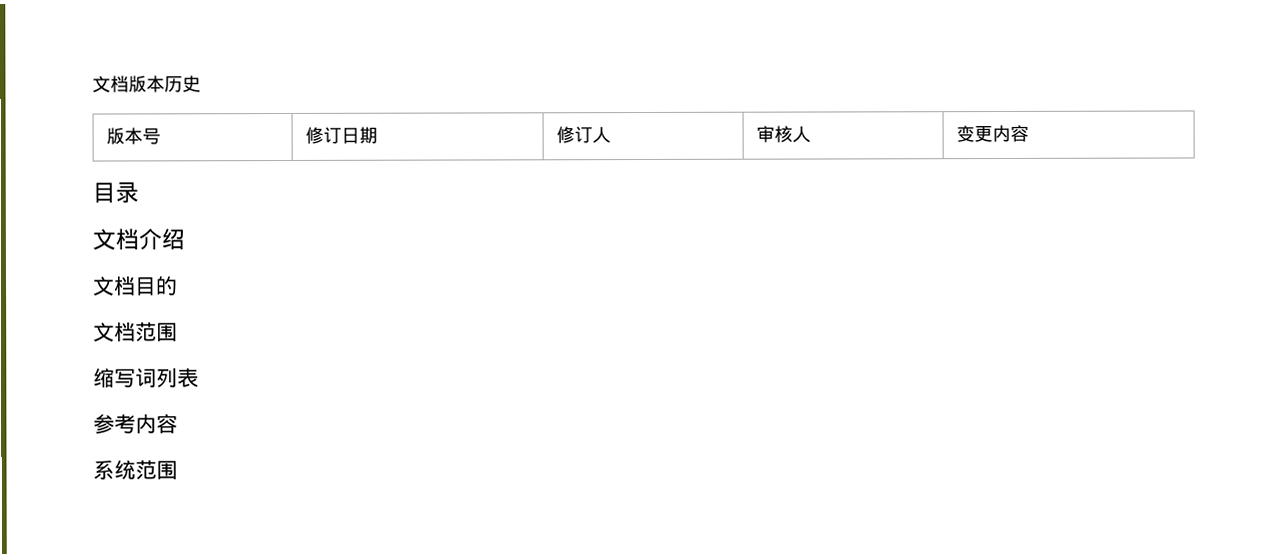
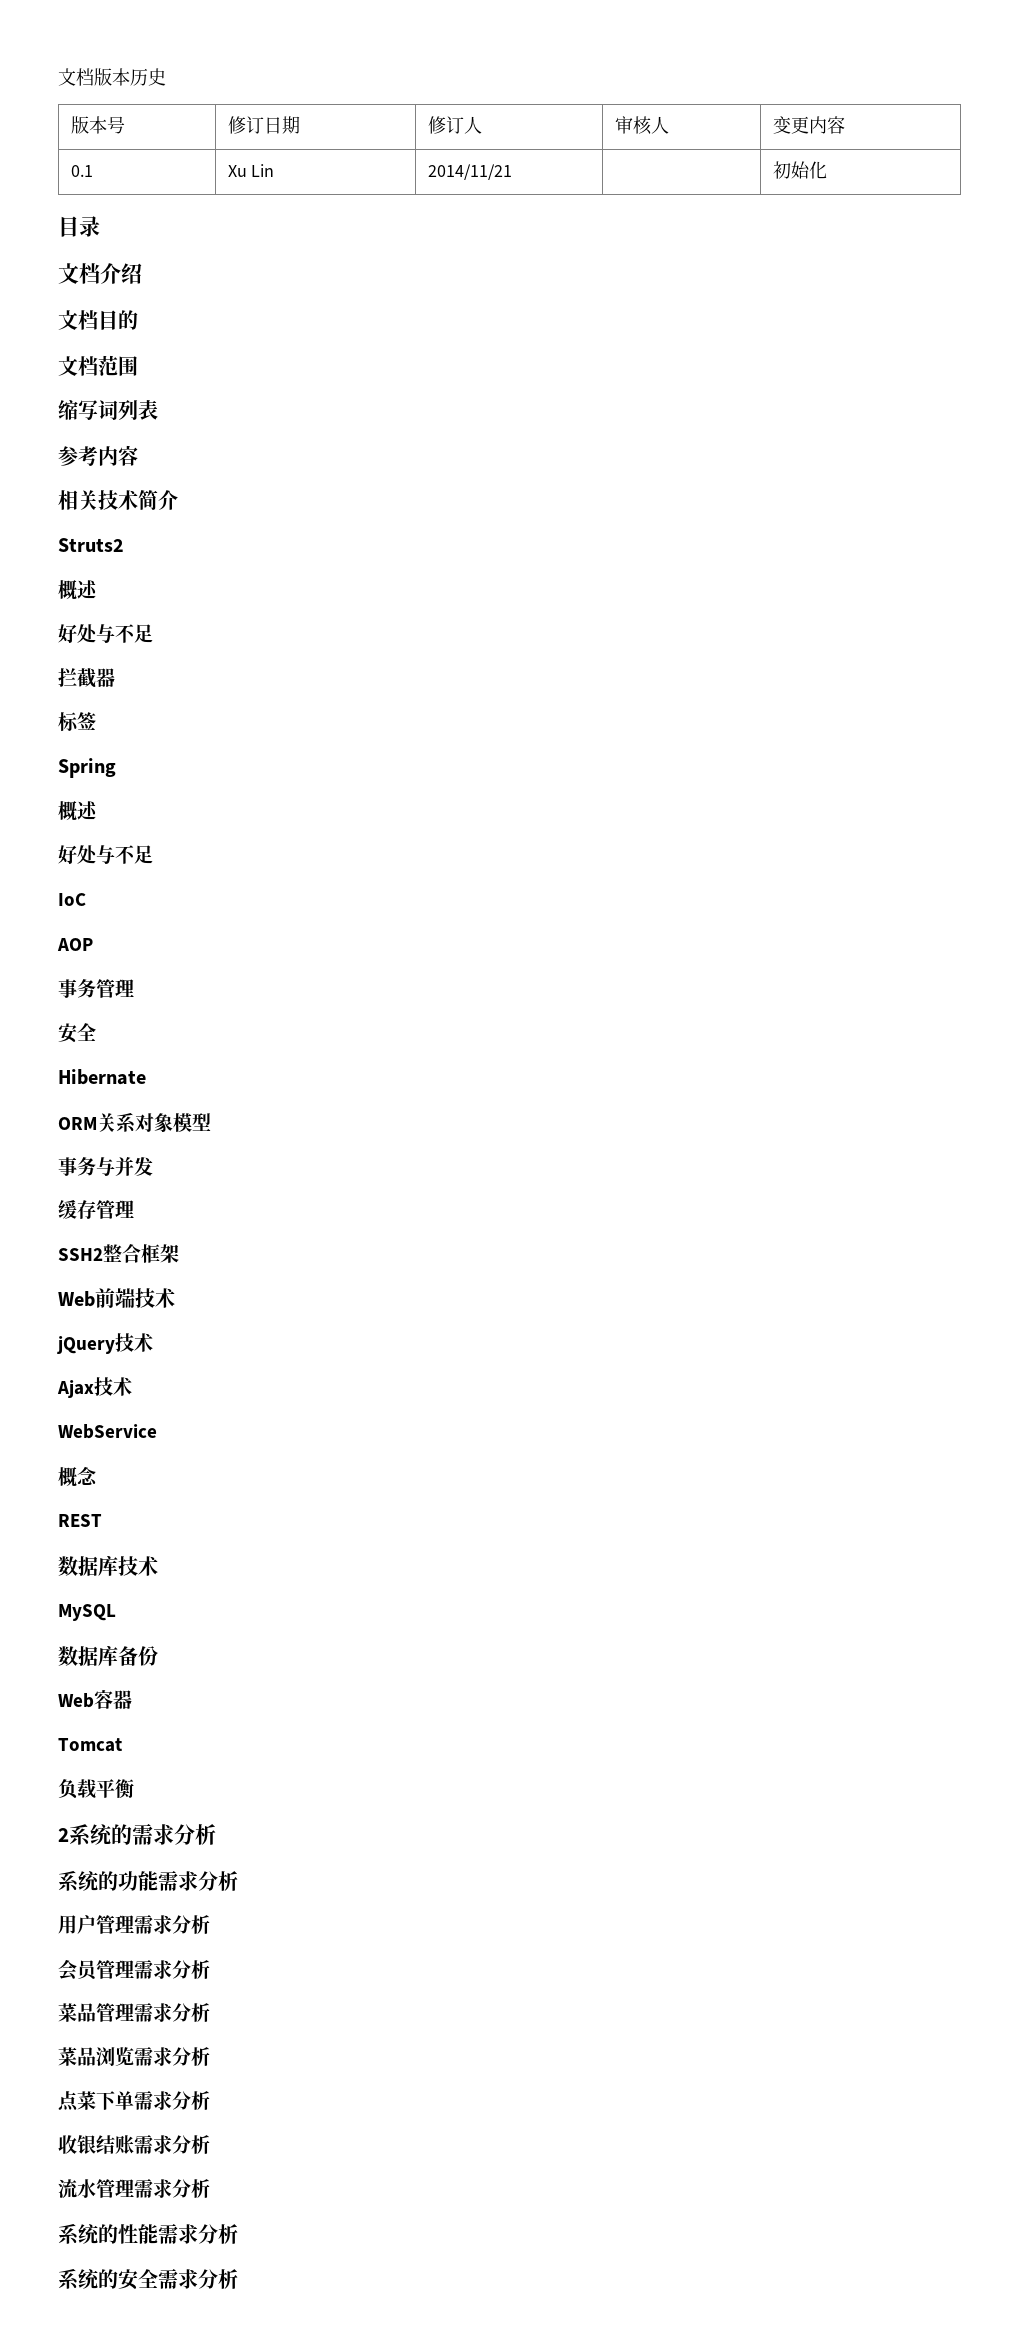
(1029, 133) none -> [70,165,93,177] [227,164,275,177] [427,164,512,180] [772,161,827,179] // 0.1 | Xu Lin | 2014/11/21 | | 初始化
[93,460,178,480] 系统范围 -> [58,490,178,510] [58,538,124,552] [58,580,98,600] [58,624,153,643] [58,668,115,688] [58,712,96,732] [58,758,116,778] [58,801,98,821] [58,845,153,864] [58,893,86,906] [57,938,93,951] [58,979,134,998] [58,1023,96,1043] [58,1069,146,1085] [58,1112,211,1133] [58,1156,153,1176] [58,1200,134,1219] [58,1244,179,1263] [58,1288,175,1308] [57,1333,153,1354] [57,1377,132,1398] [58,1424,157,1439] [58,1466,98,1487] [58,1514,102,1527] [58,1555,158,1576] [58,1604,116,1621] [58,1645,158,1666] [58,1690,132,1709] [58,1738,122,1752] [58,1779,134,1799] [58,1823,216,1846] [58,1870,238,1892] [58,1915,210,1934] [58,1959,210,1981] [58,2003,210,2022] [58,2047,210,2066] [58,2091,210,2112] [58,2135,210,2154] [58,2179,210,2198] [58,2223,238,2245] [58,2268,238,2290] 相关技术简介 // Struts2 // 概述 // 好处与不足 // 拦截器 // 标签 // Spring // 概述 // 好处与不足 // IoC // AOP // 事务管理 // 安全 // Hibernate // ORM关系对象模型 // 事务与并发 // 缓存管理 // SSH2整合框架 // Web前端技术 // jQuery技术 // Ajax技术 // WebService // 概念 // REST // 数据库技术 // MySQL // 数据库备份 // Web容器 // Tomcat // 负载平衡 // 2系统的需求分析 // 系统的功能需求分析 // 用户管理需求分析 // 会员管理需求分析 // 菜品管理需求分析 // 菜品浏览需求分析 // 点菜下单需求分析 // 收银结账需求分析 // 流水管理需求分析 // 系统的性能需求分析 // 系统的安全需求分析

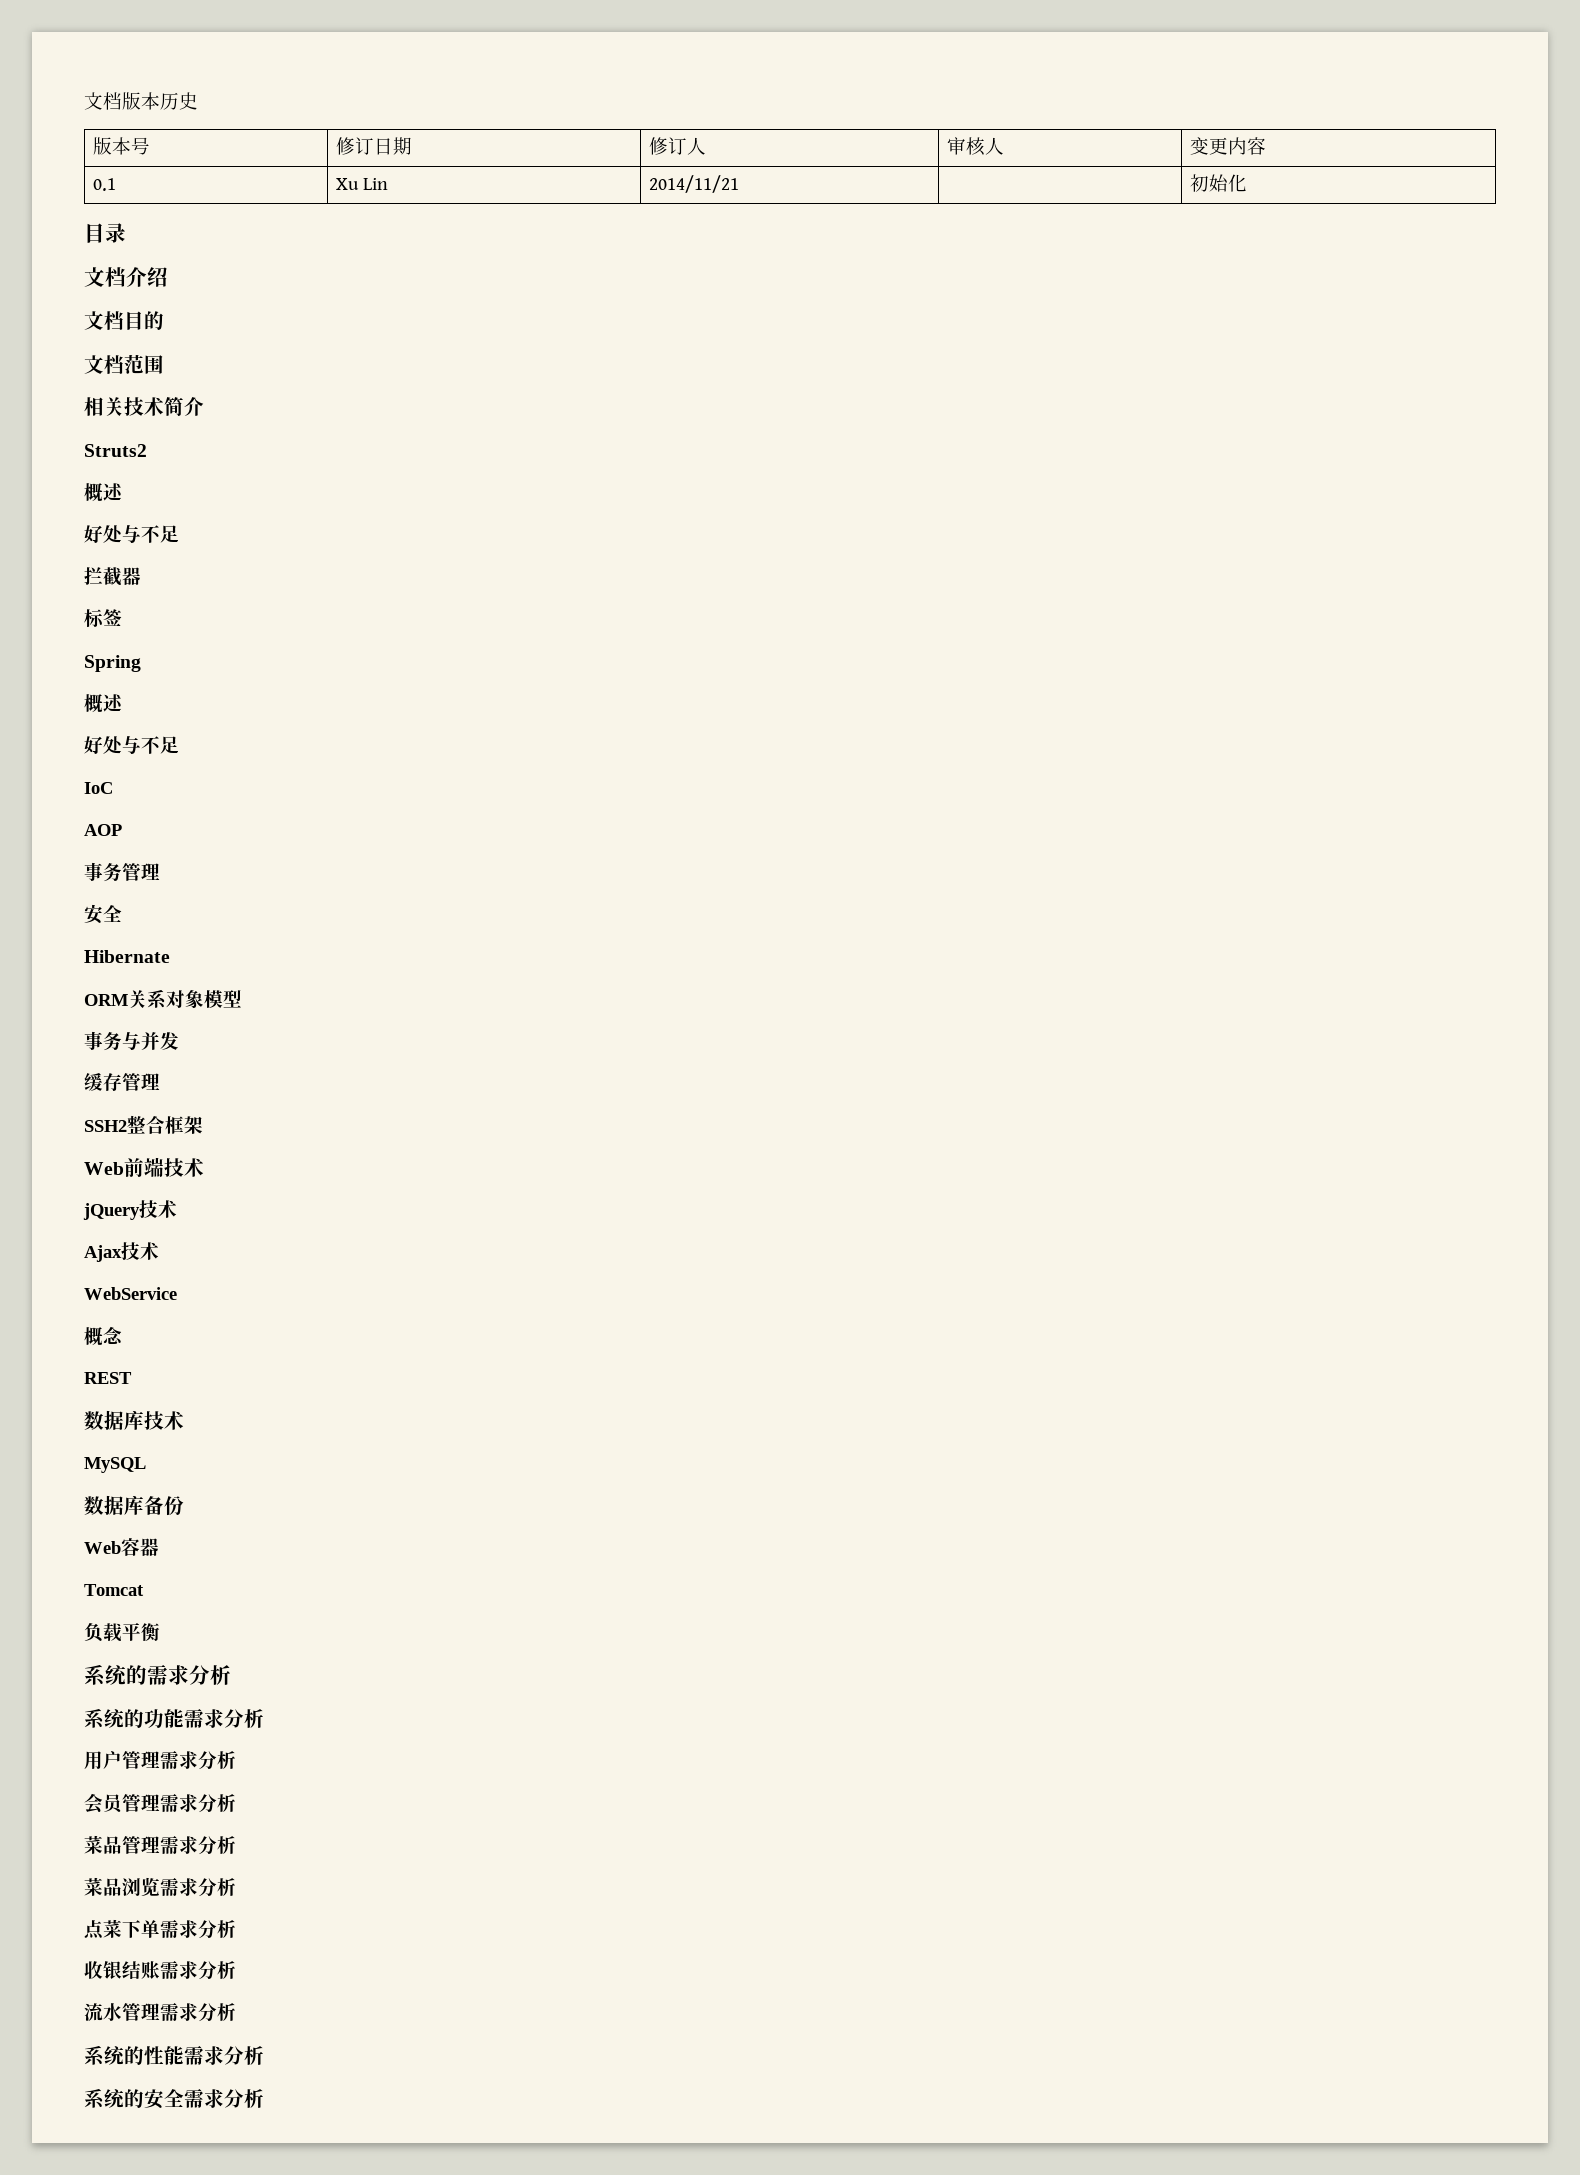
[58,400,158,421] [58,445,138,466] // 缩写词列表 // 参考内容 -> (164, 364) none
[58,1828,69,1842] 2 -> (160, 1632) none

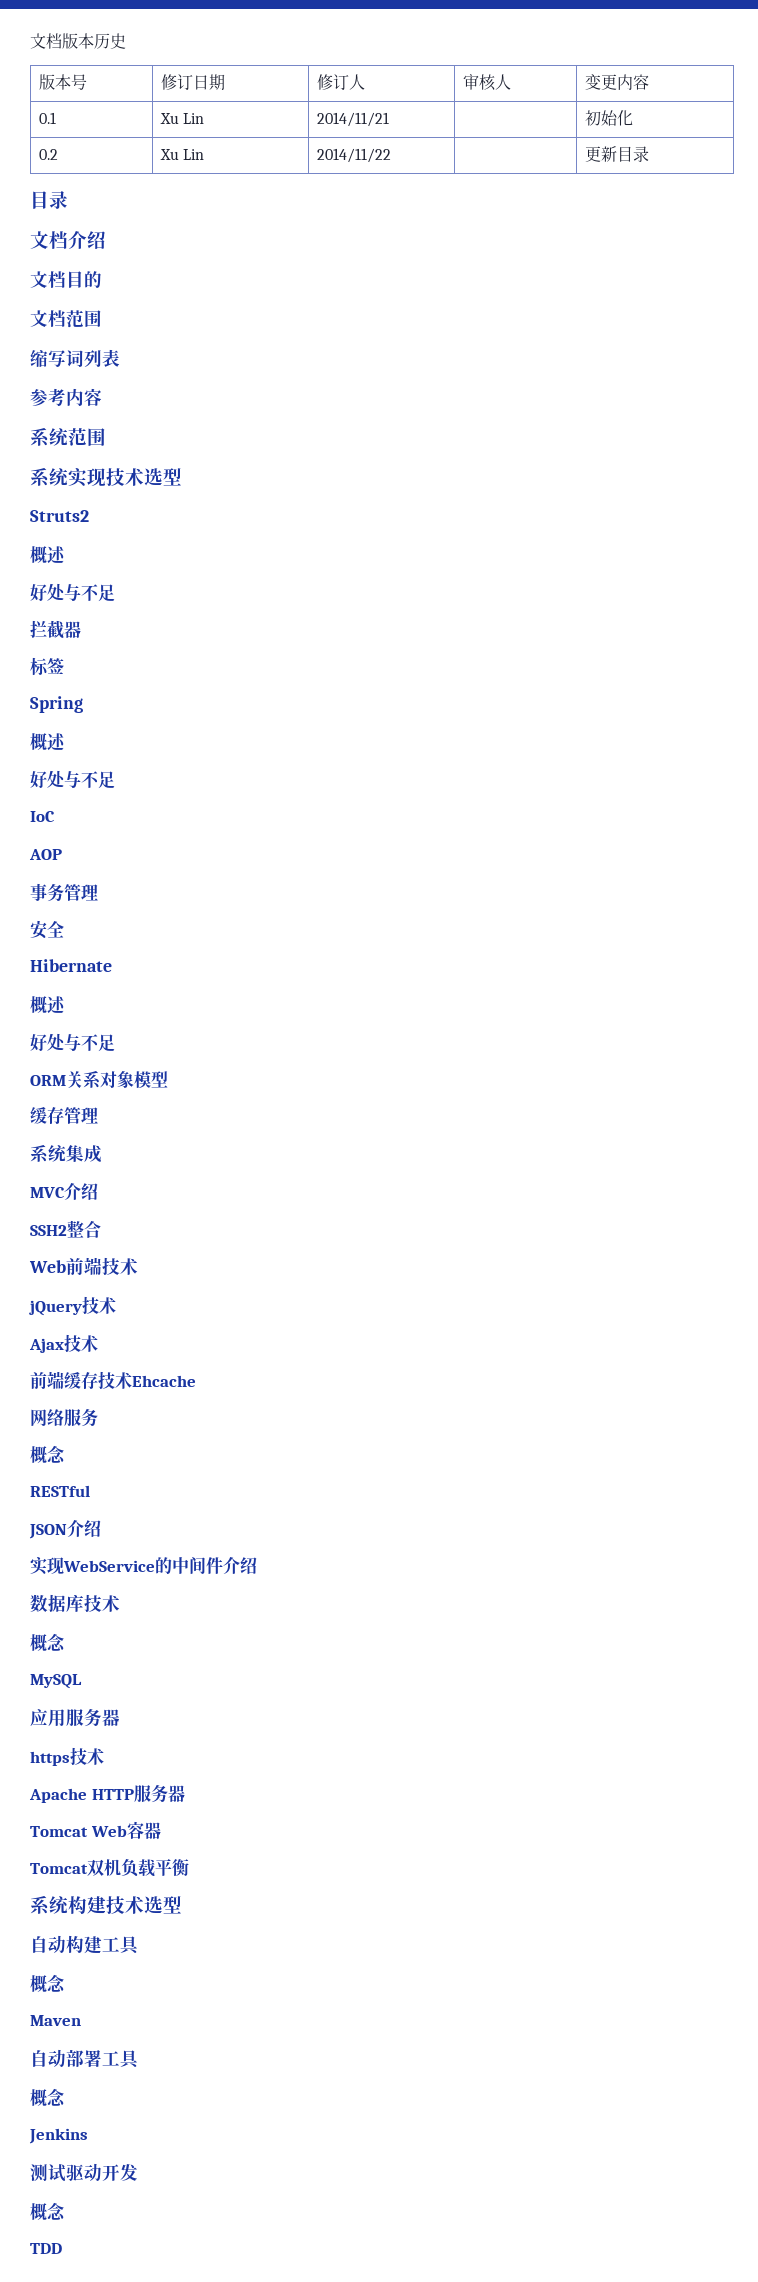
(1247, 183) none -> [38,149,58,160] [159,149,205,160] [316,148,391,163] [584,146,649,162] // 0.2 | Xu Lin | 2014/11/22 | | 更新目录
[84,397,204,416] 相关技术简介 -> [30,349,120,368] [30,388,102,406] [30,427,106,447] [30,467,182,487] 缩写词列表 // 参考内容 // 系统范围 // 系统实现技术选型
(170, 956) none -> [30,996,66,1014] [30,1033,115,1052] // 概述 // 好处与不足
[84,1031,179,1051] // 事务与并发 -> (168, 1079) none
(160, 1081) none -> [30,1144,102,1163] [30,1183,98,1200] // 系统集成 // MVC介绍
[165,1116,203,1134] 框架 -> (101, 1229) none
[84,1287,177,1300] [84,1326,123,1346] [84,1372,132,1384] WebService // 概念 // REST -> [30,1371,196,1389] [30,1408,98,1427] [30,1445,66,1464] [30,1485,90,1497] [29,1520,101,1539] [30,1557,257,1575] 前端缓存技术Ehcache // 网络服务 // 概念 // RESTful // JSON介绍 // 实现WebService的中间件介绍
(184, 1420) none -> [30,1633,66,1652] // 概念
[84,1495,184,1516] 数据库备份 // -> [30,1708,120,1727] [30,1747,104,1766] [29,1784,185,1803] [30,1826,88,1837] 应用服务器 // https技术 // Apache HTTP服务器 // Tomcat
(144, 1590) // -> [87,1859,121,1876] 双机
[126,1664,231,1685] [84,1708,264,1729] [84,1751,236,1770] [84,1793,236,1814] [84,1835,236,1855] [84,1877,236,1897] [84,1919,236,1940] [84,1961,236,1980] [84,2003,236,2022] [84,2045,264,2066] [84,2088,264,2109] 的需求分析 // 系统的功能需求分析 // 用户管理需求分析 // 会员管理需求分析 // 菜品管理需求分析 // 菜品浏览需求分析 // 点菜下单需求分析 // 收银结账需求分析 // 流水管理需求分析 // 系统的性能需求分析 // 系统的安全需求分析 -> [68,1896,182,1914] [30,1935,140,1955] [30,1974,66,1993] [30,2015,81,2026] [30,2049,140,2069] [30,2088,66,2107] [29,2128,88,2144] [30,2163,138,2182] [30,2202,66,2221] [30,2243,62,2254] 构建技术选型 // 自动构建工具 // 概念 // Maven // 自动部署工具 // 概念 // Jenkins // 测试驱动开发 // 概念 // TDD

